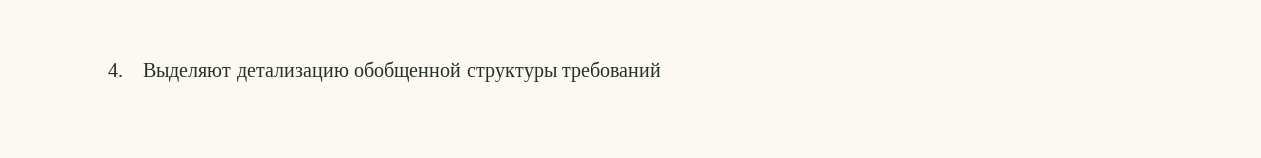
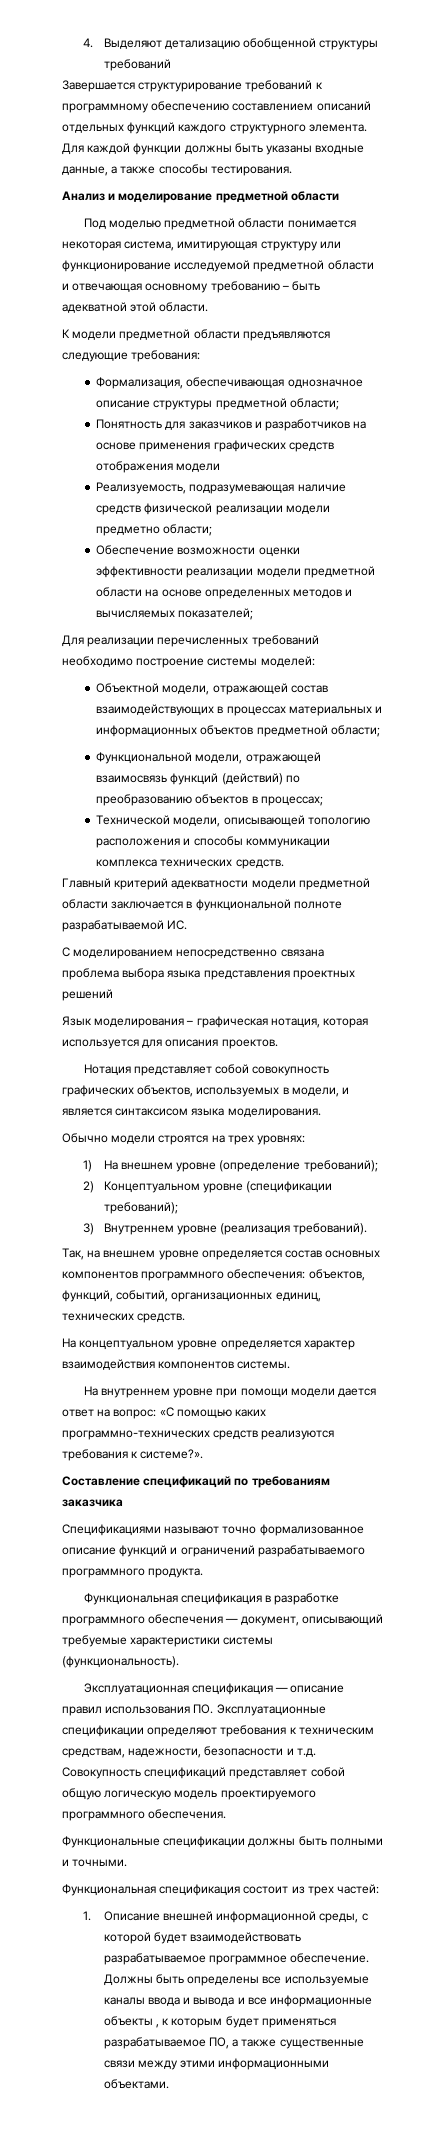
(661, 71) none -> [62,80,323,92] [62,101,371,113] [62,122,367,134] [62,143,365,155] [62,164,292,176] [62,191,339,203] [83,218,356,230] [62,241,341,251] [62,260,374,272] [62,281,321,293] [62,302,209,313] [62,329,330,341] [62,350,201,362] [96,377,363,389] [96,398,339,410] [96,419,367,431] [96,440,334,452] [96,461,221,473] [96,482,346,494] [96,503,330,515] [96,524,213,536] [96,545,300,557] [96,566,375,578] [96,587,353,599] [96,608,254,620] [62,635,319,647] [62,656,315,668] [96,683,328,695] [96,704,383,716] [96,725,380,737] [96,752,321,764] [96,773,300,785] [96,794,323,806] [96,815,370,827] [96,836,330,848] [96,859,284,869] [62,878,370,890] [62,899,342,911] [62,920,188,932] [62,947,324,959] [62,968,355,980] [62,989,113,1001] [62,1016,369,1028] [62,1039,278,1049] [83,1064,330,1076] [62,1085,350,1097] [62,1108,321,1118] [62,1133,306,1145] [82,1160,378,1172] [82,1181,333,1193] [103,1202,178,1214] [82,1223,368,1235] [62,1248,381,1260] [62,1269,365,1281] [62,1290,321,1302] [62,1313,186,1323] [62,1338,355,1350] [62,1359,291,1370] [83,1386,376,1398] [62,1407,267,1419] [62,1430,335,1440] [62,1449,204,1461] [62,1476,330,1488] [62,1499,123,1507] [62,1524,364,1536] [62,1545,365,1557] [62,1568,204,1578] [83,1593,340,1605] [62,1614,383,1626] [62,1635,274,1647] [62,1656,179,1668] [83,1683,345,1695] [62,1704,326,1716] [62,1725,374,1737] [62,1746,316,1758] [62,1767,345,1779] [62,1788,316,1800] [62,1809,227,1821] [62,1836,383,1848] [62,1859,128,1867] [62,1884,380,1896] [82,1911,368,1923] [103,1932,302,1944] [103,1953,370,1965] [103,1974,369,1986] [103,1995,373,2007] [103,2016,336,2028] [103,2037,364,2049] [103,2058,330,2070] [103,2079,169,2089] // Завершается структурирование требований к программному обеспечению составлением описаний отдельных функций каждого структурного элемента. Для каждой функции должны быть указаны входные данные, а также способы тестирования. // Анализ и моделирование предметной области // Под моделью предметной области понимается некоторая система, имитирующая структуру или функционирование исследуемой предметной области и отвечающая основному требованию – быть адекватной этой области. // К модели предметной области предъявляются следующие требования: // Формализация, обеспечивающая однозначное описание структуры предметной области; // Понятность для заказчиков и разработчиков на основе применения графических средств отображения модели // Реализуемость, подразумевающая наличие средств физической реализации модели предметно области; // Обеспечение возможности оценки эффективности реализации модели предметной области на основе определенных методов и вычисляемых показателей; // Для реализации перечисленных требований необходимо построение системы моделей: // Объектной модели, отражающей состав взаимодействующих в процессах материальных и информационных объектов предметной области; // Функциональной модели, отражающей взаимосвязь функций (действий) по преобразованию объектов в процессах; // Технической модели, описывающей топологию расположения и способы коммуникации комплекса технических средств. // Главный критерий адекватности модели предметной области заключается в функциональной полноте разрабатываемой ИС. // С моделированием непосредственно связана проблема выбора языка представления проектных решений // Язык моделирования – графическая нотация, которая используется для описания проектов. // Нотация представляет собой совокупность графических объектов, используемых в модели, и является синтаксисом языка моделирования. // Обычно модели строятся на трех уровнях: // 1) На внешнем уровне (определение требований); // 2) Концептуальном уровне (спецификации требований); // 3) Внутреннем уровне (реализация требований). // Так, на внешнем уровне определяется состав основных компонентов программного обеспечения: объектов, функций, событий, организационных единиц, технических средств. // На концептуальном уровне определяется характер взаимодействия компонентов системы. // На внутреннем уровне при помощи модели дается ответ на вопрос: «С помощью каких программно-технических средств реализуются требования к системе?». // Составление спецификаций по требованиям заказчика // Спецификациями называют точно формализованное описание функций и ограничений разрабатываемого программного продукта. // Функциональная спецификация в разработке программного обеспечения ― документ, описывающий требуемые характеристики системы (функциональность). // Эксплуатационная спецификация ― описание правил использования ПО. Эксплуатационные спецификации определяют требования к техническим средствам, надежности, безопасности и т.д. Совокупность спецификаций представляет собой общую логическую модель проектируемого программного обеспечения. // Функциональные спецификации должны быть полными и точными. // Функциональная спецификация состоит из трех частей: // 1. Описание внешней информационной среды, с которой будет взаимодействовать разрабатываемое программное обеспечение. Должны быть определены все используемые каналы ввода и вывода и все информационные объекты , к которым будет применяться разрабатываемое ПО, а также существенные связи между этими информационными объектами.

